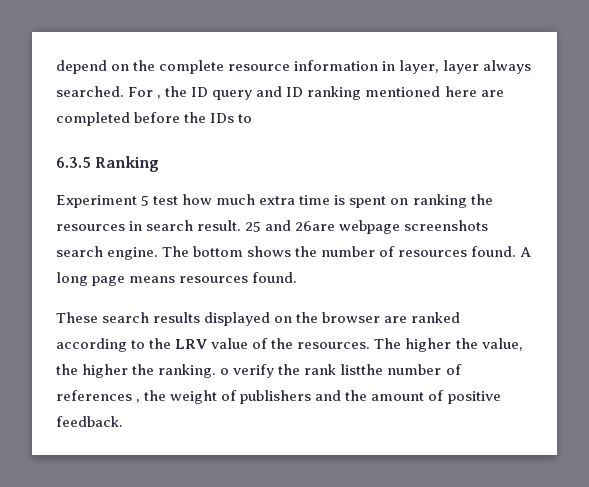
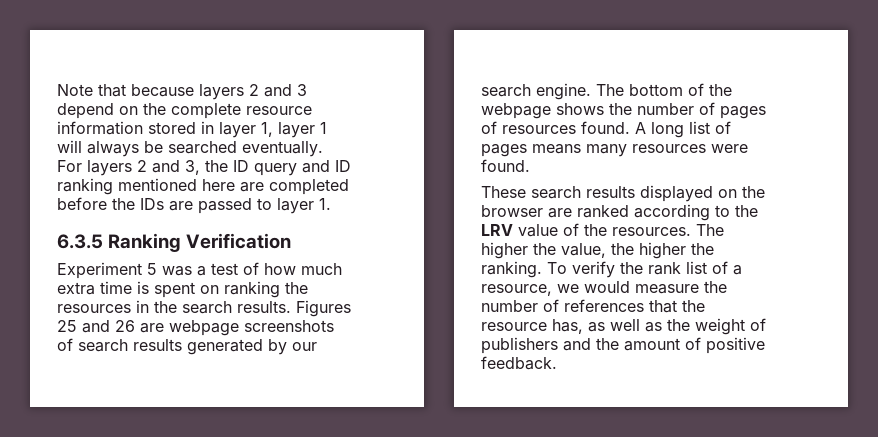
(56, 67) none -> [57,84,307,100] Note that because layers 2 and 3
[382,60,532,74] [56,86,162,99] in layer, layer always searched. For , -> [148,121,327,138] [57,140,323,157] [57,160,200,176] stored in layer 1, layer 1 will always be searched eventually. For layers 2 and 3,
[238,114,253,123] to -> [169,198,331,214] are passed to layer 1.
(160, 164) none -> [186,233,292,249] Verification
[153,196,179,205] test -> [162,262,259,276] was a test of
[146,220,489,234] search result. 25 and 26are webpage screenshots -> [154,300,351,317] [57,320,334,336] [57,338,317,355] the search results. Figures 25 and 26 are webpage screenshots of search results generated by our
(244, 251) none -> [688,83,732,96] [481,103,551,119] of the webpage
(396, 251) none -> [720,106,766,119] [481,121,497,134] pages of
[92,276,249,286] page means resources -> [689,121,731,134] [481,144,748,157] list of pages means many resources were
[220,368,230,375] o -> [547,262,567,274] To
[340,364,462,375] [56,390,141,403] listthe number of references , -> [686,261,742,275] [481,281,727,296] [481,299,705,313] [481,319,662,334] list of a resource, we would measure the number of references that the resource has, as well as

